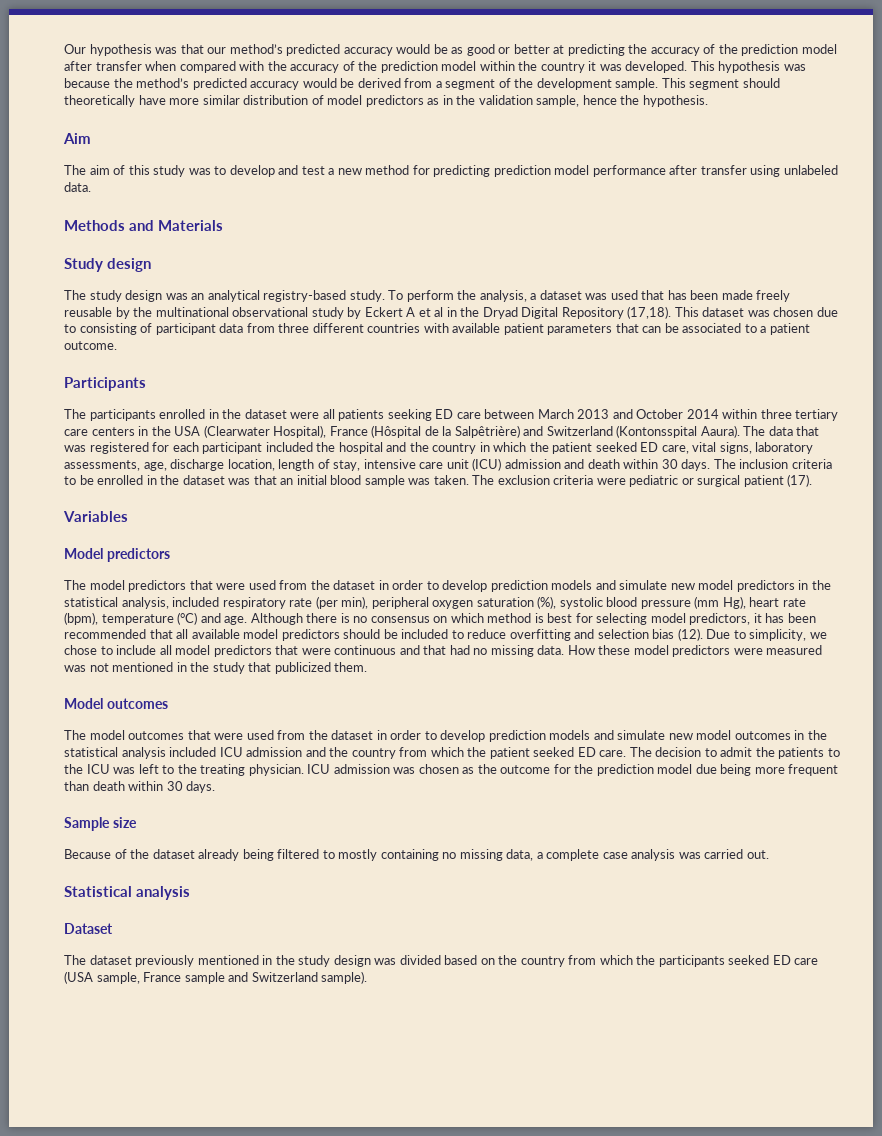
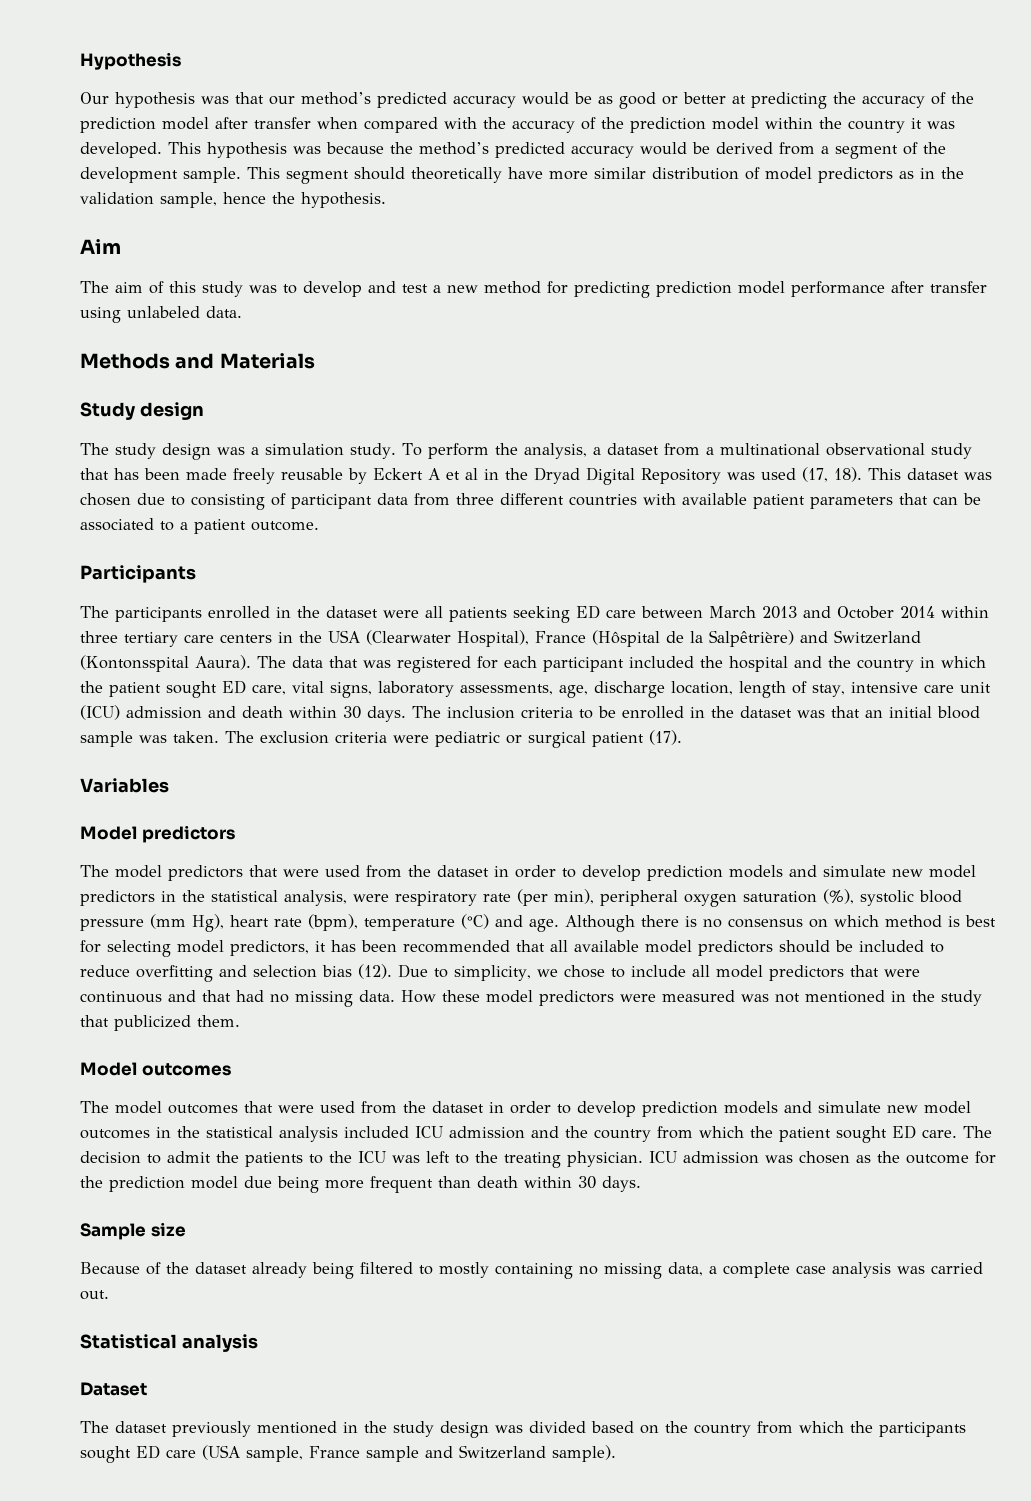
(64, 49) none -> [80,52,181,70] Hypothesis //
[191,290,347,302] an analytical registry-based -> [251,443,344,456] a simulation
[585,290,638,300] was used -> [663,443,972,459] from a multinational observational study
[133,307,362,319] the multinational observational study by -> (367, 476) none
[627,306,672,319] (17,18). -> [727,467,862,482] was used (17, 18).
[595,442,637,452] seeked -> [166,681,217,698] sought
[172,597,220,607] included -> [353,894,389,902] were
[533,747,575,757] seeked -> [836,1126,887,1143] sought
[728,955,770,965] seeked -> [80,1446,131,1463] sought

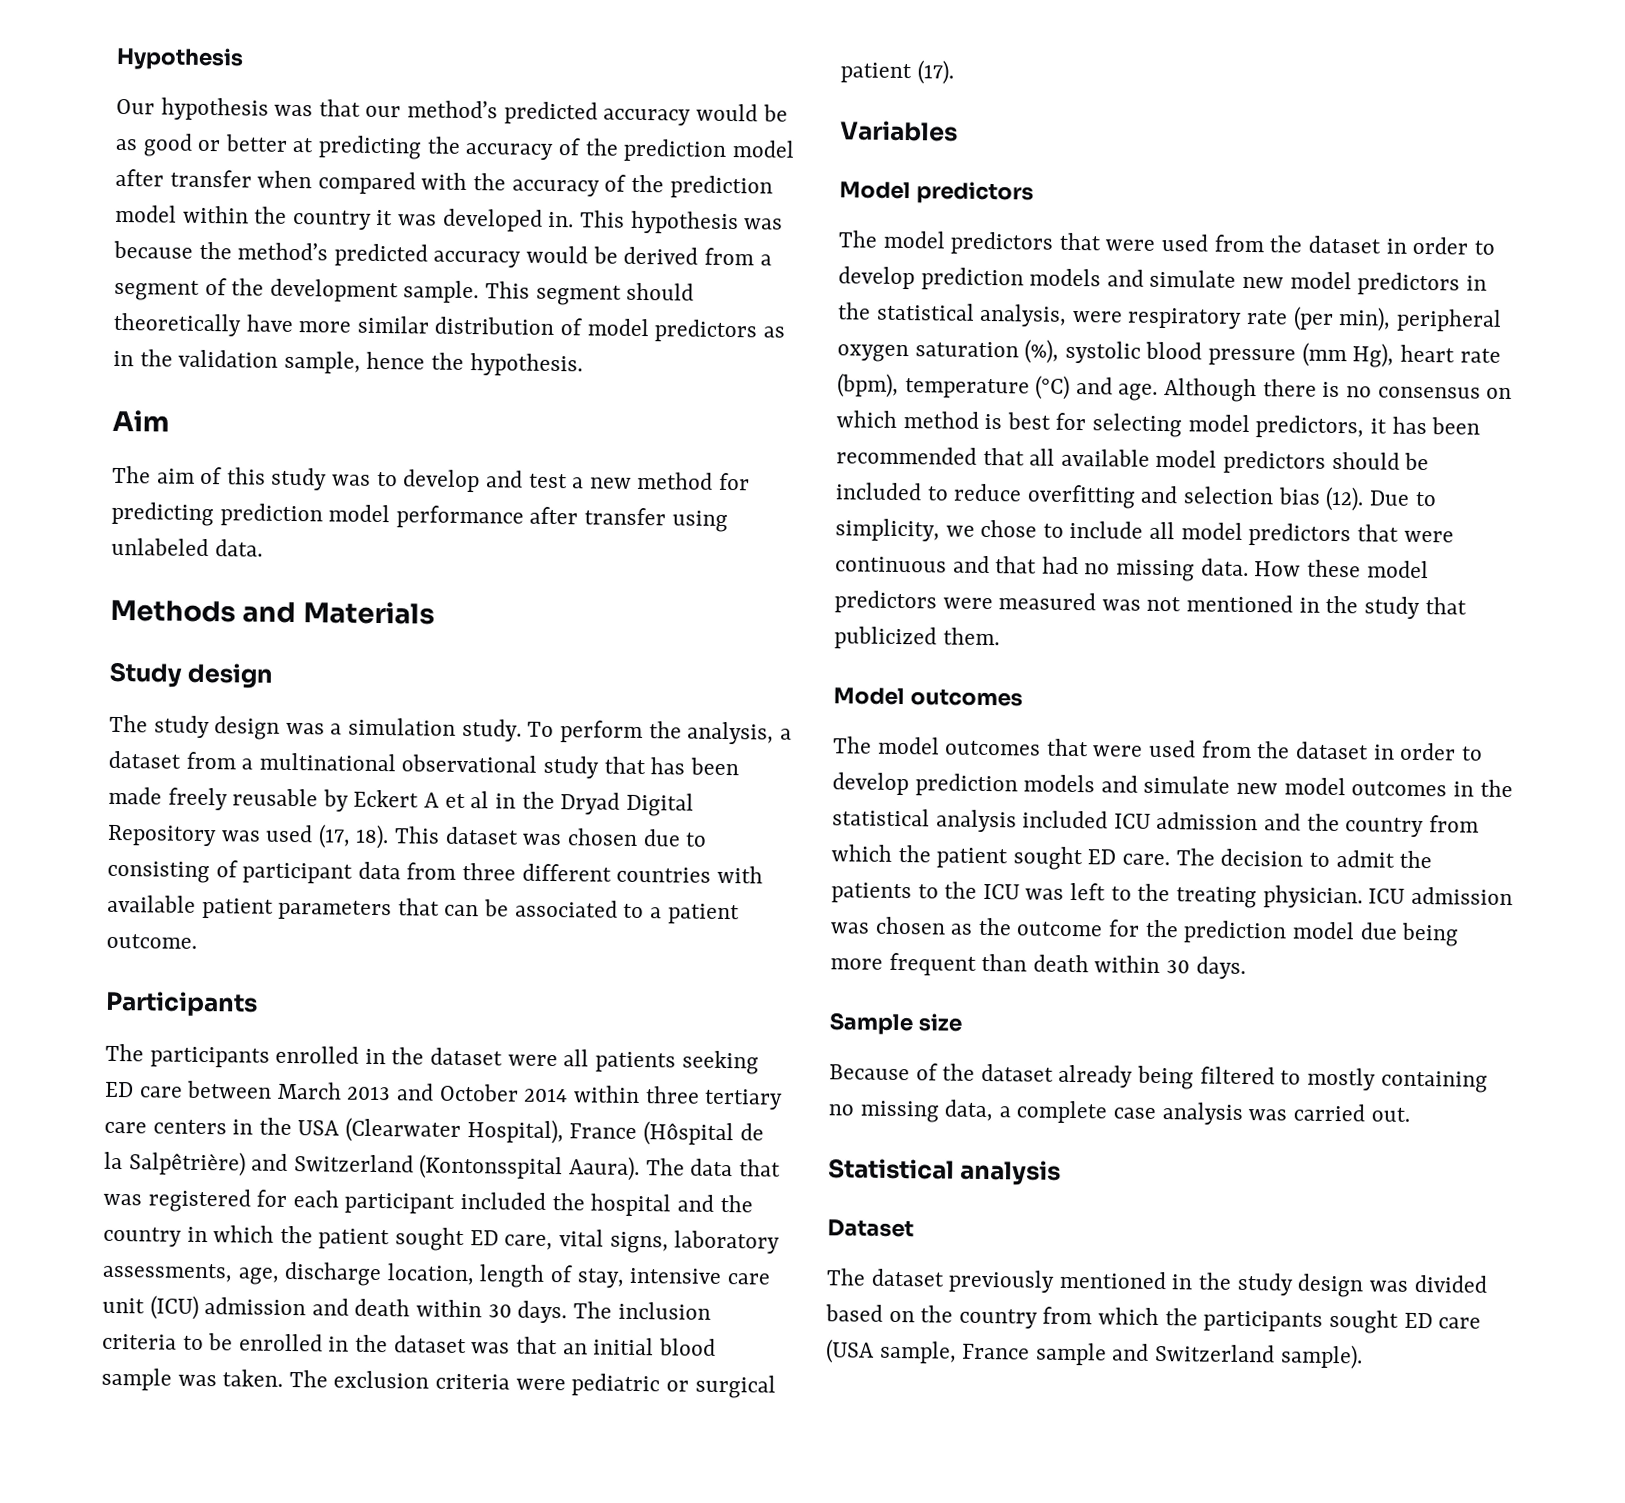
[80,142,162,158] developed. -> [441,208,575,232] developed in.

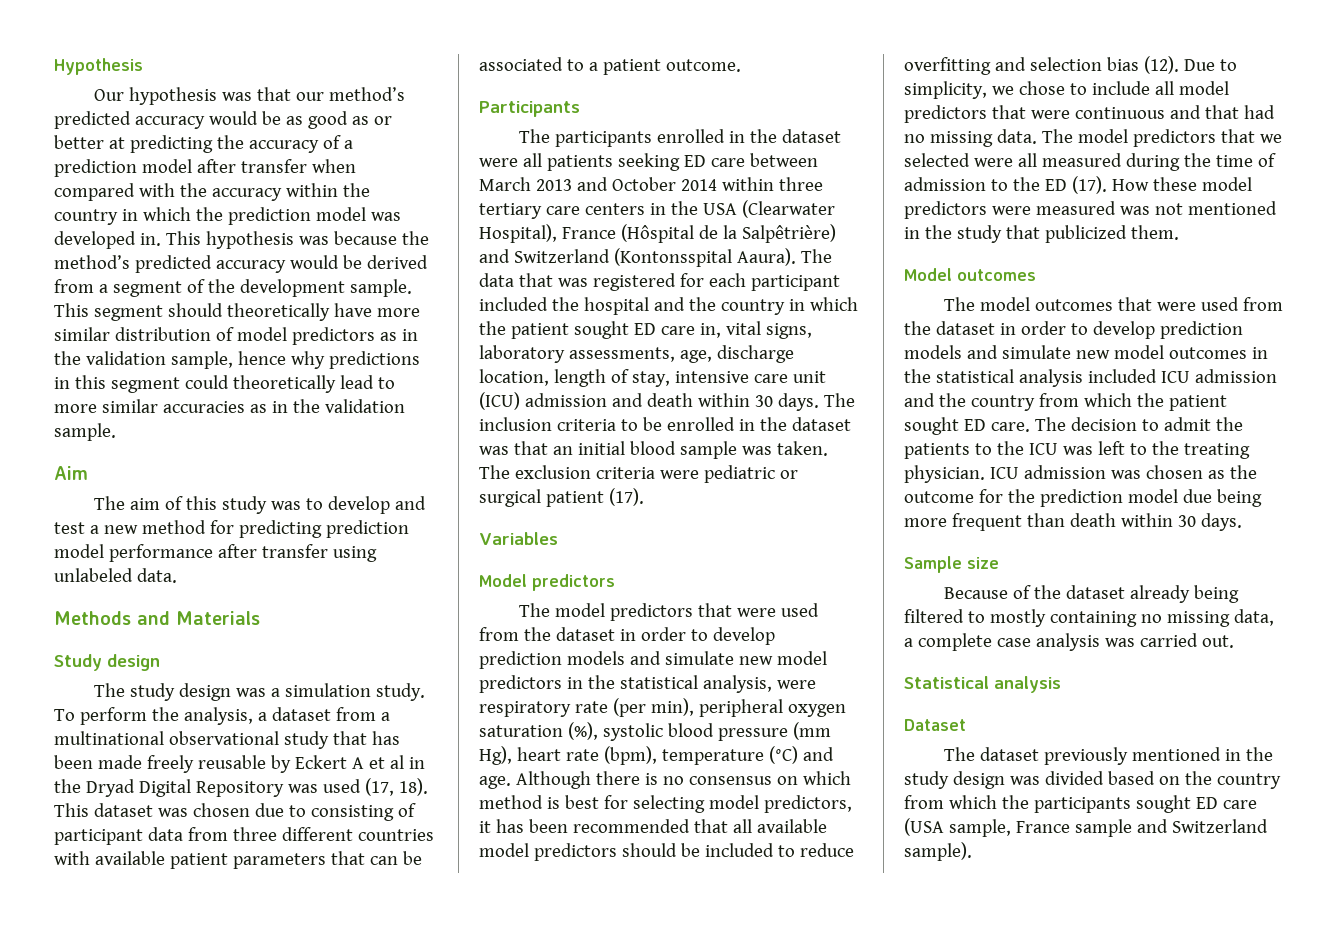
(193, 145) none -> [351,116,369,125] as
[584,138,619,156] the -> [343,140,353,149] a
[604,174,773,199] [115,204,394,230] of the prediction model within the country it -> [285,183,370,197] [54,207,366,225] within the country in which the prediction model
[431,352,583,377] the hypothesis. -> [290,351,420,369] [54,375,395,393] [54,399,405,413] [54,423,116,441] why predictions in this segment could theoretically lead to more similar accuracies as in the validation sample.
[504,1234,554,1251] care, -> [660,323,721,338] care in,
(1249, 567) none -> [1041,129,1282,147] [904,153,1276,171] [904,176,1107,194] The model predictors that we selected were all measured during the time of admission to the ED (17).

